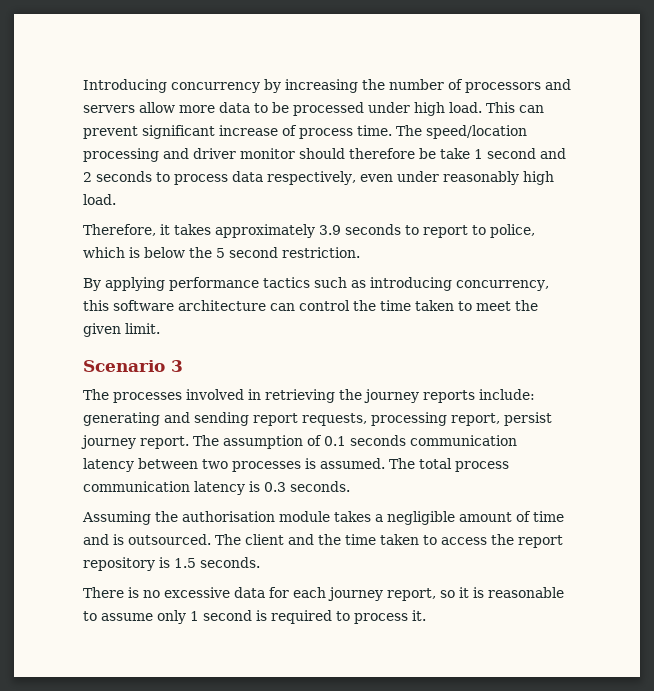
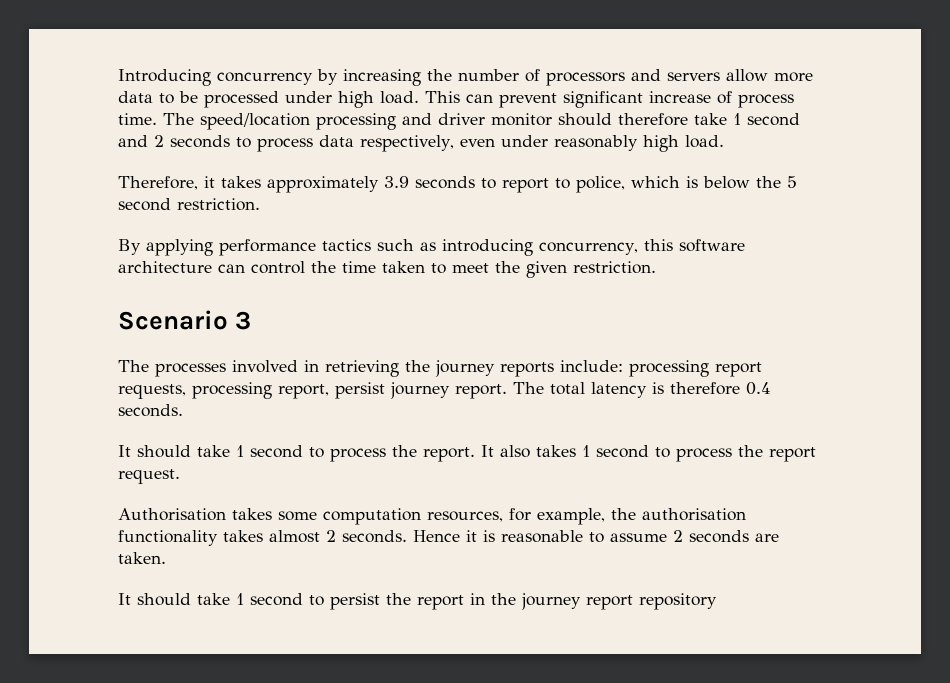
[419,148,436,159] be -> (688, 119) none
[125,323,160,334] limit. -> [573,261,656,274] restriction.
[83,412,249,426] generating and sending -> [629,360,709,377] processing
[223,435,517,449] [83,458,509,472] [83,481,350,495] [82,511,564,525] [83,534,563,548] [83,557,260,571] [83,587,455,601] assumption of 0.1 seconds communication latency between two processes is assumed. The total process communication latency is 0.3 seconds. // Assuming the authorisation module takes a negligible amount of time and is outsourced. The client and the time taken to access the report repository is 1.5 seconds. // There is no excessive data for each journey report, so -> [550,382,771,398] [118,404,183,417] [118,445,816,462] [118,469,180,484] [118,508,746,525] [118,530,460,546] total latency is therefore 0.4 seconds. // It should take 1 second to process the report. It also takes 1 second to process the report request. // Authorisation takes some computation resources, for example, the authorisation functionality takes almost 2 seconds. Hence
[157,610,426,624] only 1 second is required to process it. -> [673,530,779,543] [118,552,166,564] [118,593,717,610] 2 seconds are taken. // It should take 1 second to persist the report in the journey report repository

